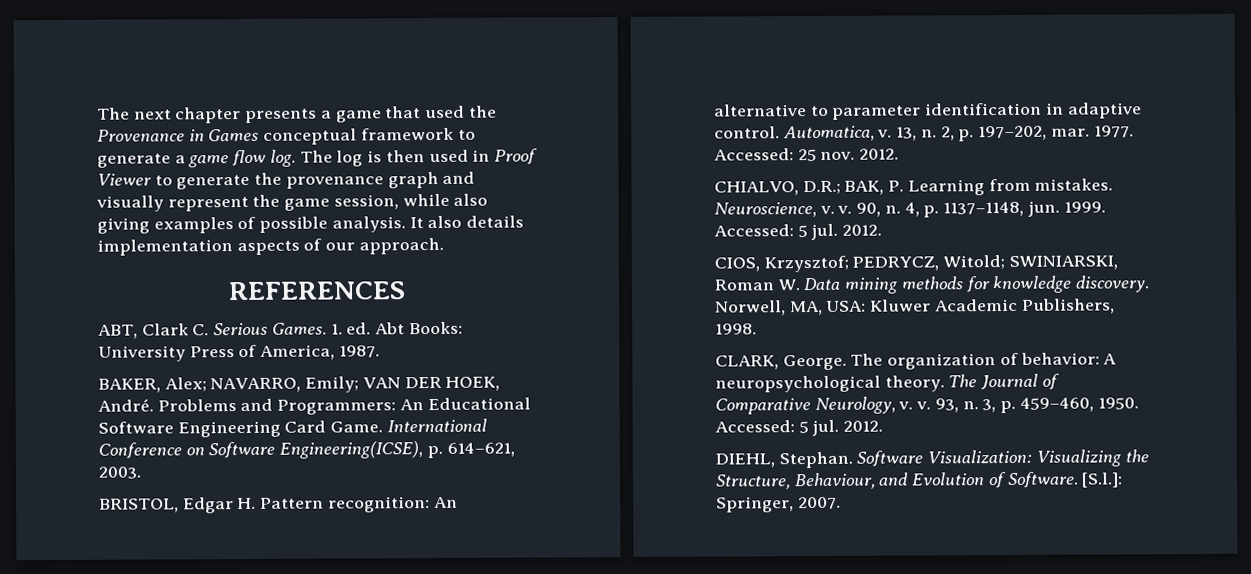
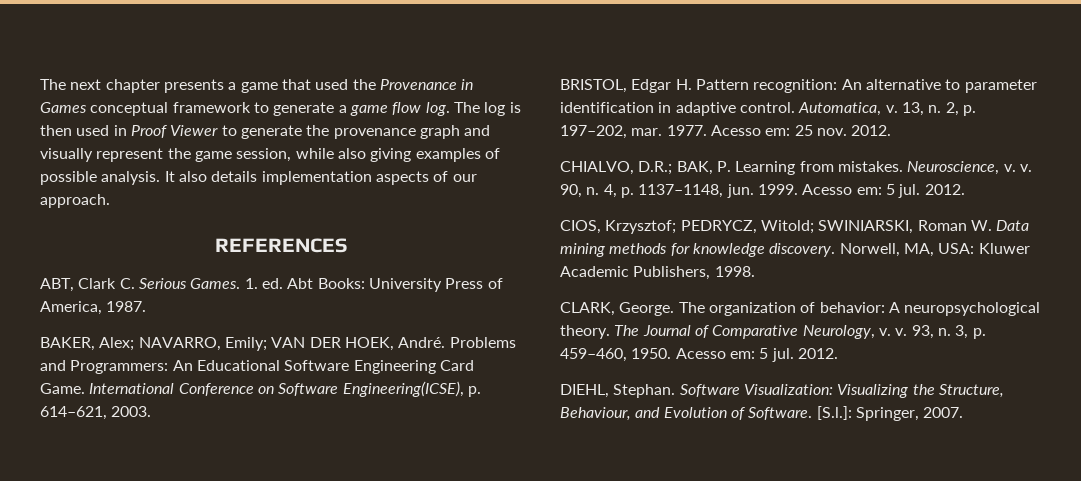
[714,148,794,161] Accessed: -> [710,125,791,136] Acesso em:
[714,224,794,237] Accessed: -> [802,184,882,195] Acesso em:
[715,420,795,433] Accessed: -> [675,348,755,359] Acesso em:

